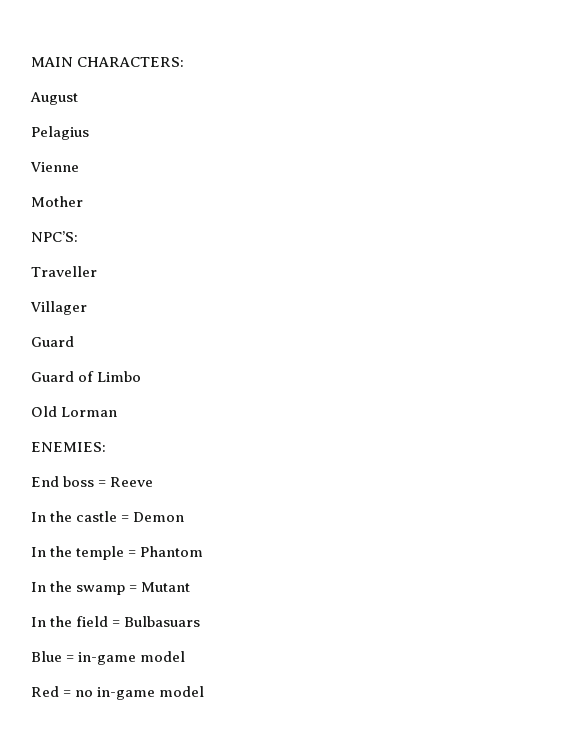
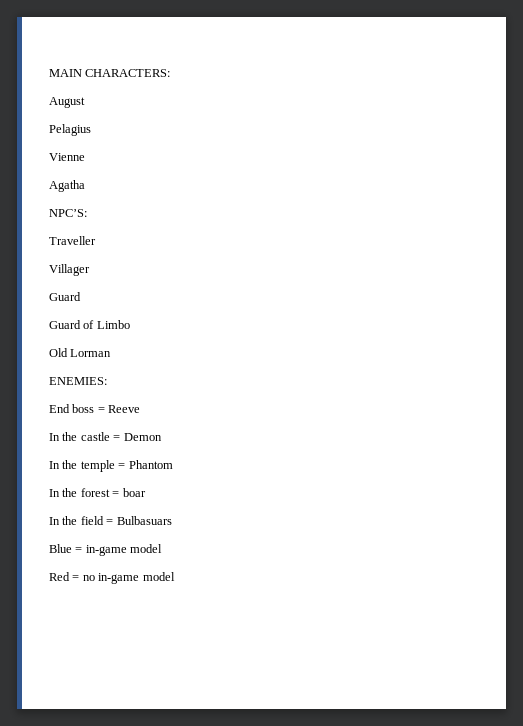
[31,196,83,207] Mother -> [49,180,85,192] Agatha
[76,582,191,595] swamp = Mutant -> [80,488,146,497] forest = boar

